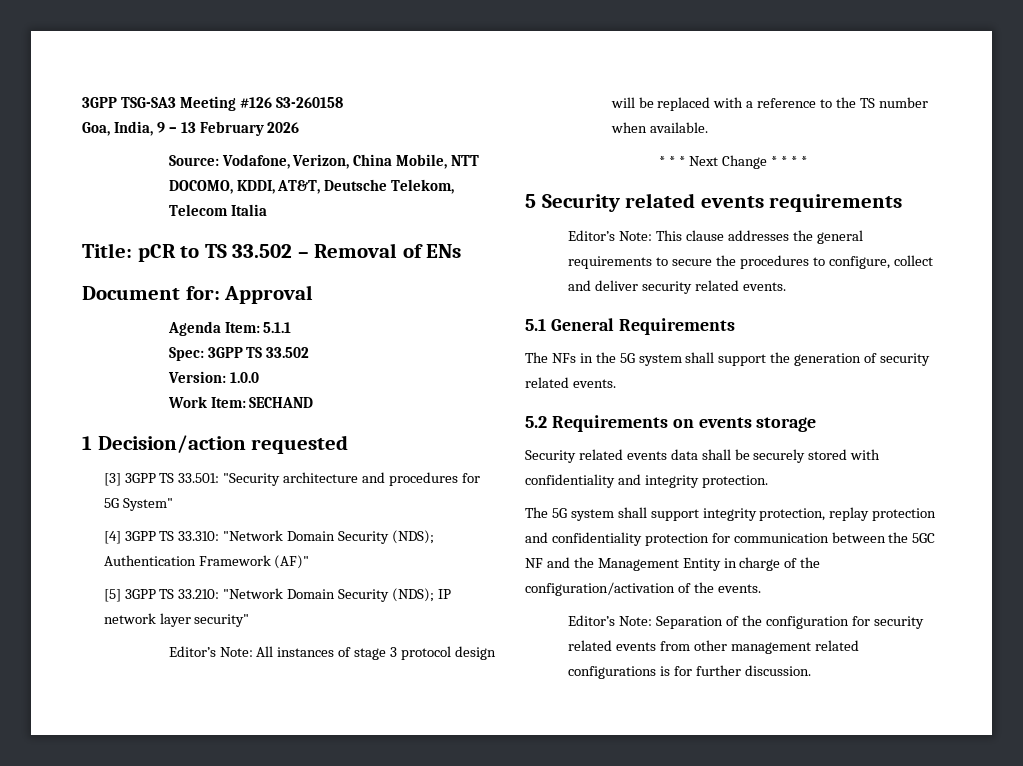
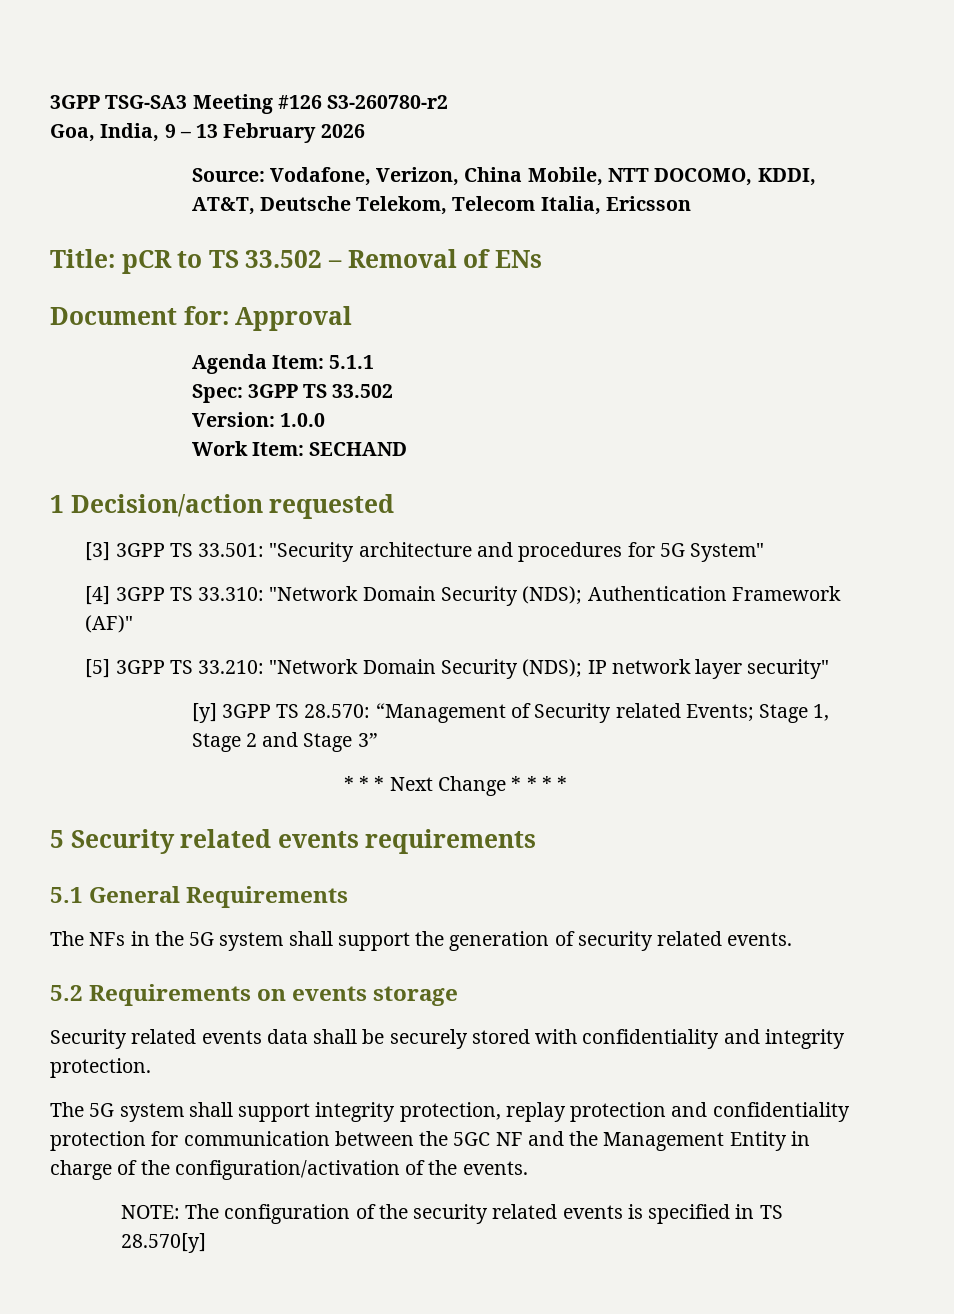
[275,97,343,108] S3-260158 -> [327,95,449,109] S3-260780-r2
[230,204,267,216] Italia -> [540,196,691,215] Italia, Ericsson
[168,646,496,660] [610,97,928,111] [610,122,708,133] Editor’s Note: All instances of stage 3 protocol design will be replaced with a reference to the TS number when available. -> [191,703,830,723] [191,732,378,752] [y] 3GPP TS 28.570: “Management of Security related Events; Stage 1, Stage 2 and Stage 3”
[568,230,863,244] [568,255,933,269] [568,280,786,294] // Editor’s Note: This clause addresses the general requirements to secure the procedures to configure, collect and deliver security related events. -> (537, 841) none
[568,615,924,629] [568,640,859,654] [568,665,811,679] Editor’s Note: Separation of the configuration for security related events from other management related configurations is for further discussion. -> [120,1204,783,1224] [120,1233,206,1253] NOTE: The configuration of the security related events is specified in TS 28.570[y]

